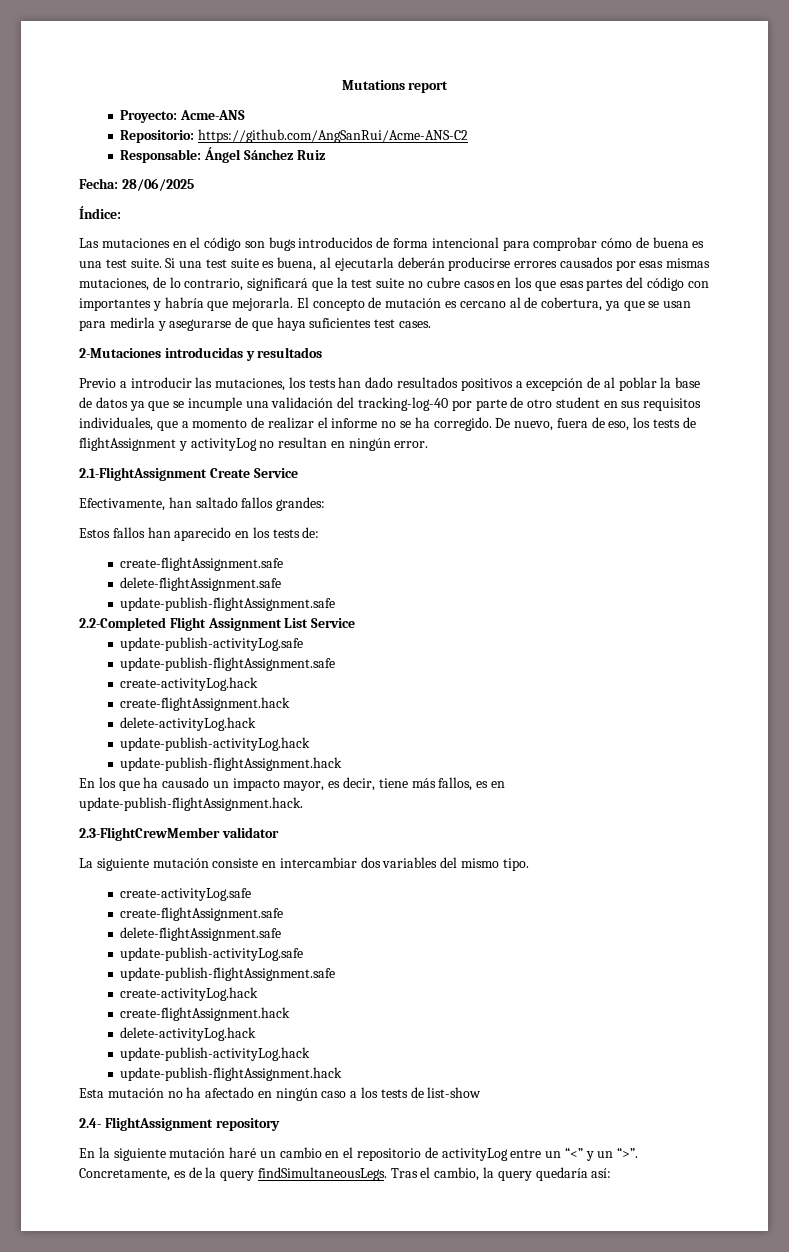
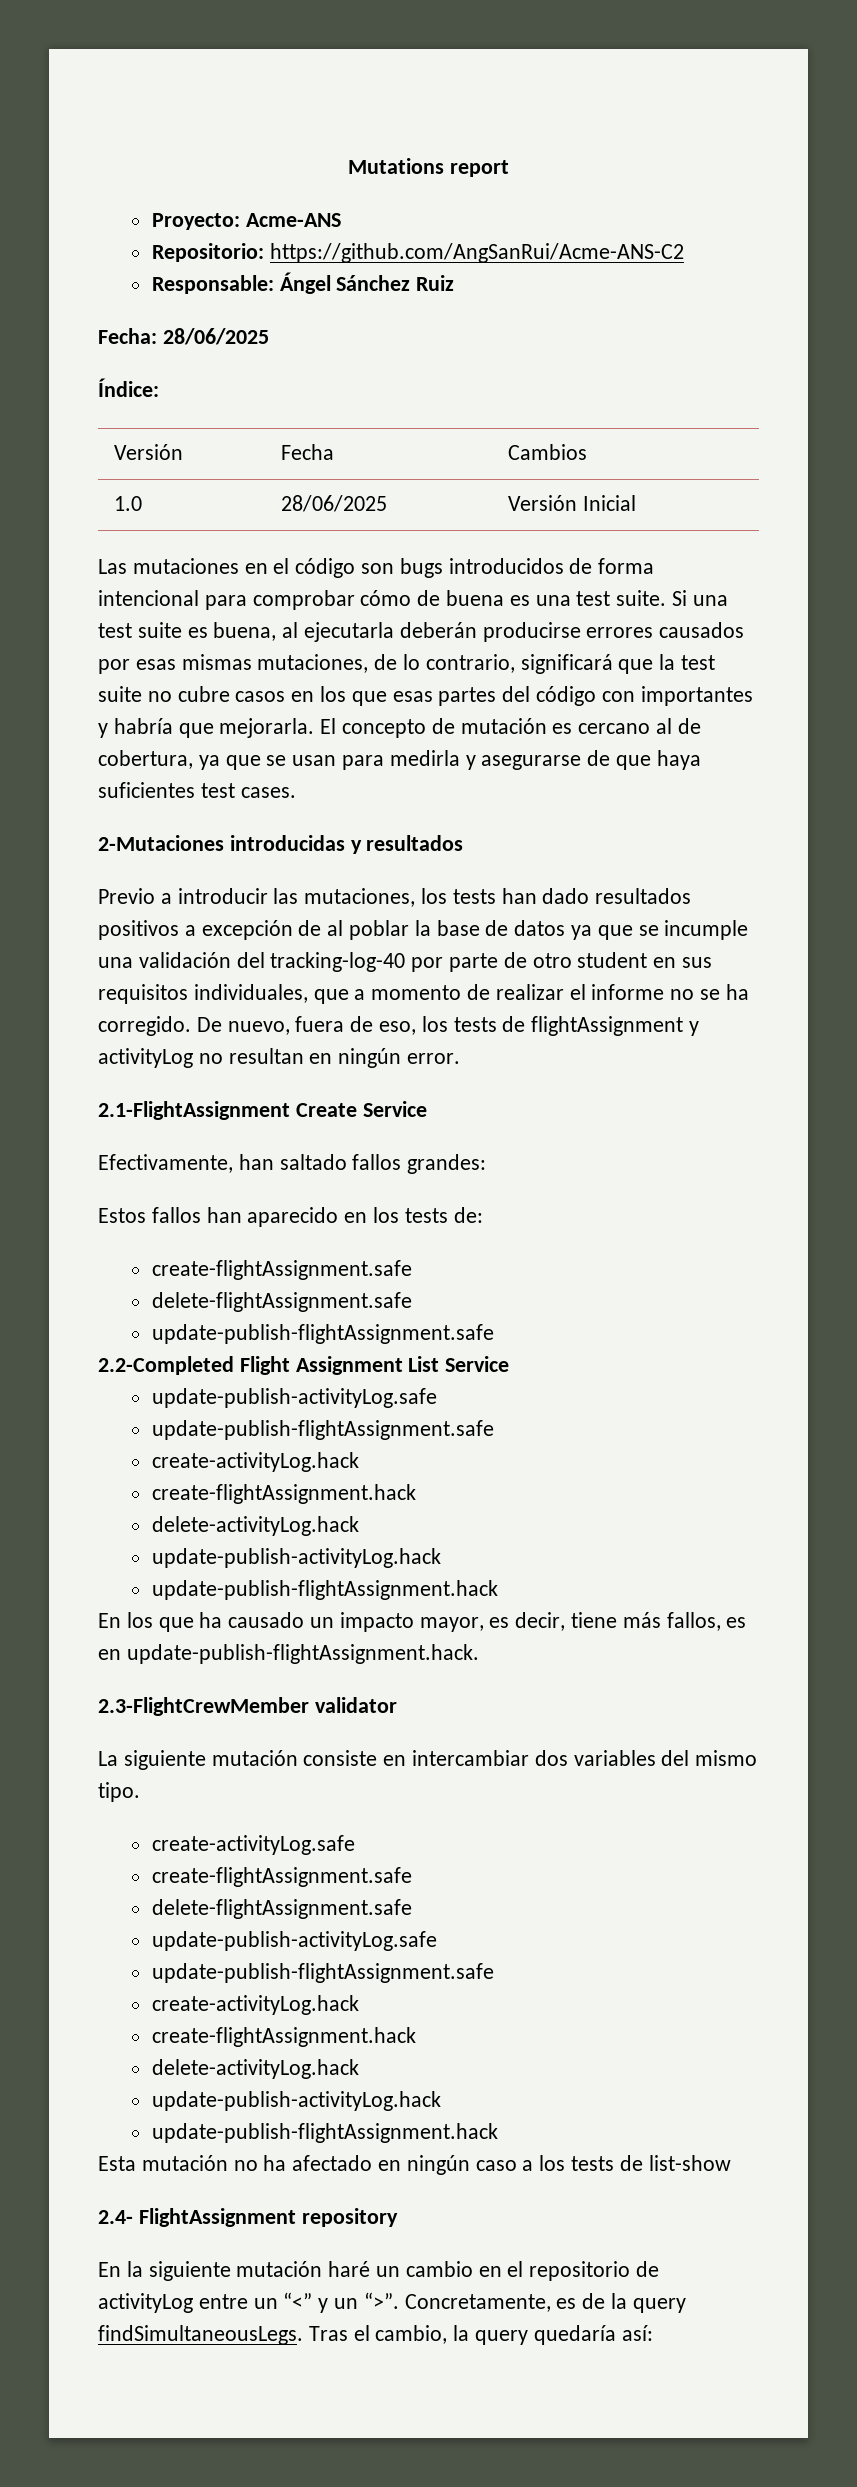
(121, 212) none -> [114,444,184,460] [281,444,335,460] [508,444,588,460] [114,496,143,511] [281,495,388,512] [508,495,637,511] // Versión | Fecha | Cambios // 1.0 | 28/06/2025 | Versión Inicial

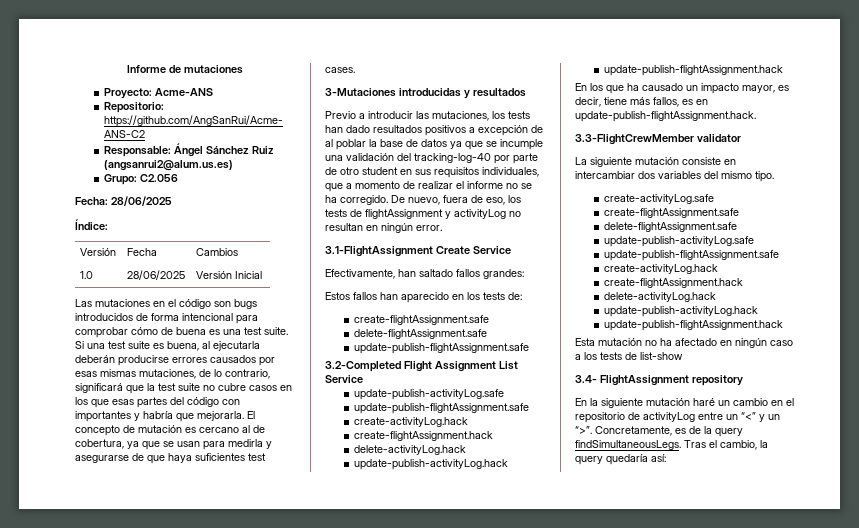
[348,158,509,177] Mutations report -> [127,65,243,74] Informe de mutaciones
(455, 283) none -> [103,160,233,171] [103,174,178,185] (angsanrui2@alum.us.es) // Grupo: C2.056
[98,835,224,851] 2-Mutaciones -> [325,88,396,97] 3-Mutaciones
[98,1101,290,1120] 2.1-FlightAssignment -> [325,246,433,257] 3.1-FlightAssignment
[98,1356,234,1375] 2.2-Completed -> [325,361,401,372] 3.2-Completed
[98,1697,309,1716] 2.3-FlightCrewMember -> [575,134,694,145] 3.3-FlightCrewMember
[98,2210,133,2224] 2.4- -> [575,375,597,383] 3.4-

